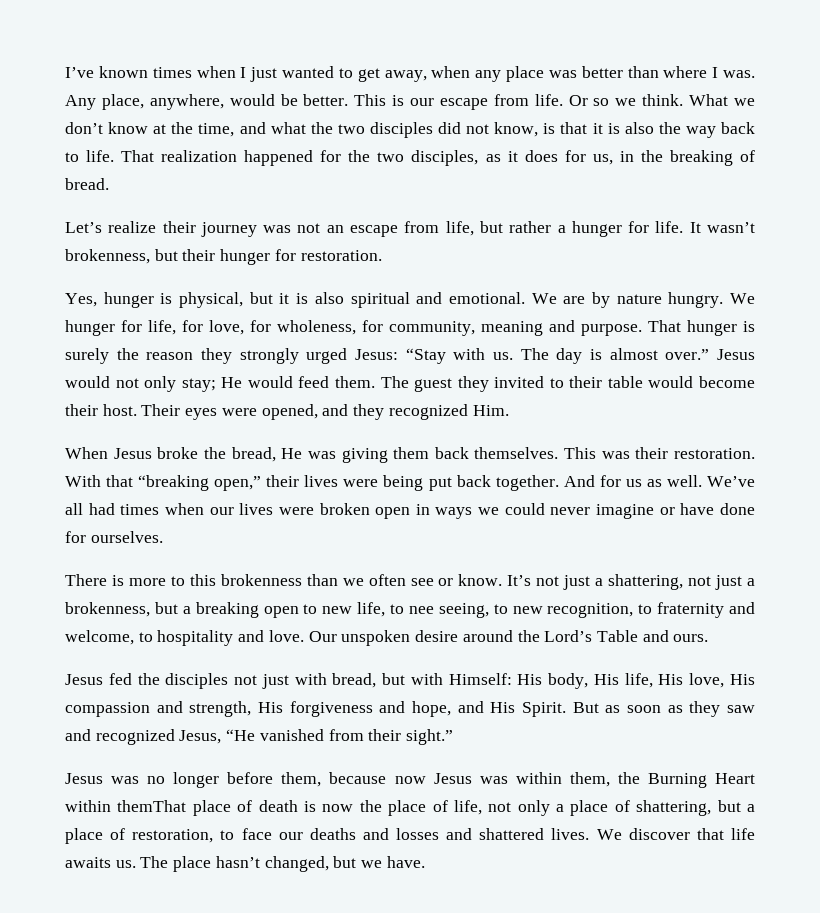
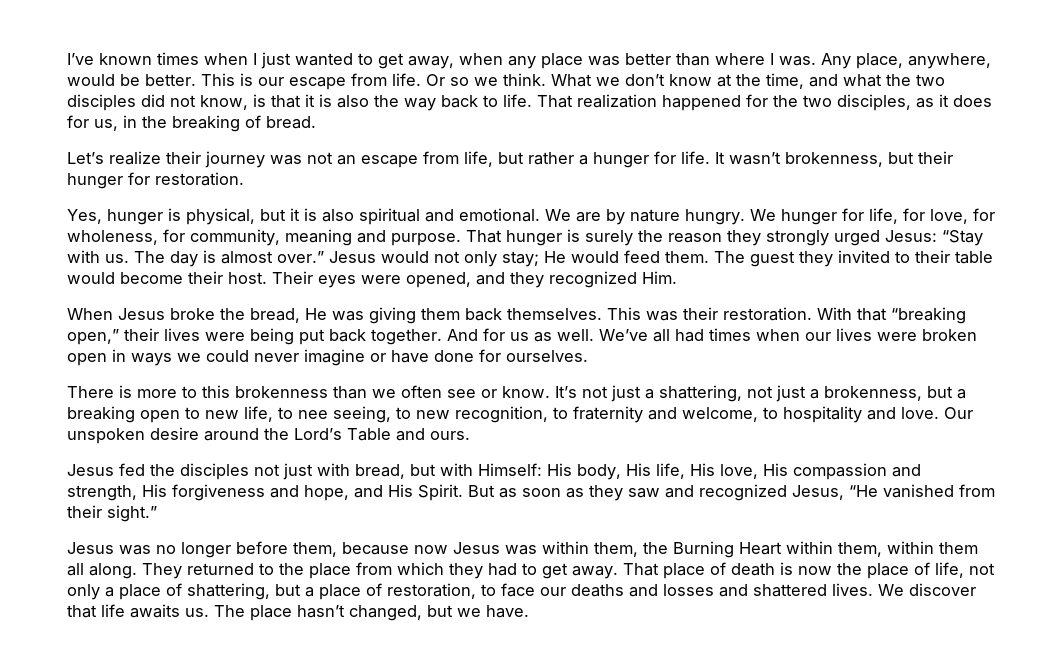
[117,800,187,812] themThat -> [838,541,978,557] [67,562,659,579] them, within them all along. They returned to the place from which they had to get away. That

